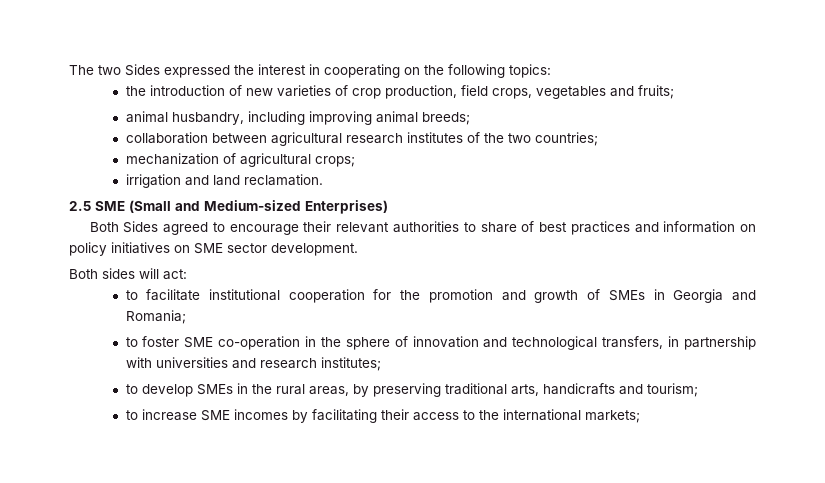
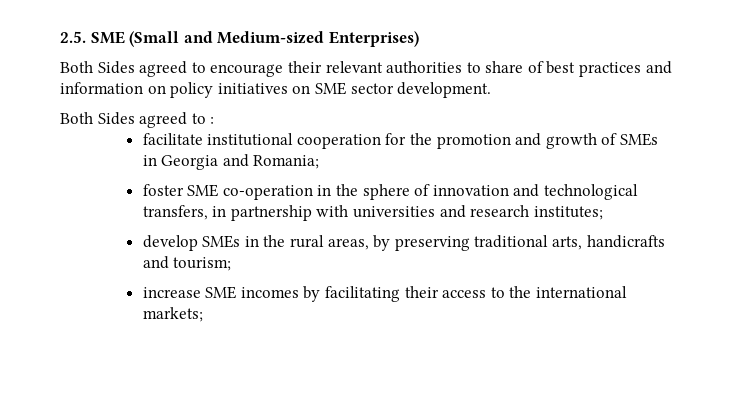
[69,64,551,78] [125,85,674,99] [125,111,470,125] [125,132,598,146] [125,153,355,167] [125,174,323,188] [69,201,91,211] The two Sides expressed the interest in cooperating on the following topics: // the introduction of new varieties of crop production, field crops, vegetables and fruits; // animal husbandry, including improving animal breeds; // collaboration between agricultural research institutes of the two countries; // mechanization of agricultural crops; // irrigation and land reclamation. // 2.5 -> [60,31,86,43] 2.5.
[102,268,187,280] [125,290,138,300] sides will act: // to -> [97,112,215,128] Sides agreed to : //
[125,337,138,347] to -> (320, 162) none
[125,384,138,394] to -> (603, 213) none
[125,410,138,420] to -> (232, 264) none

